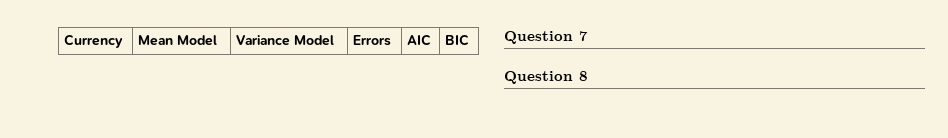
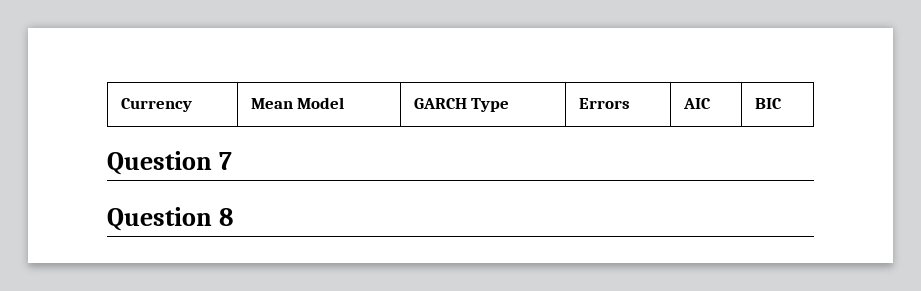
[235,35,334,46] Variance Model -> [413,98,510,112] GARCH Type

